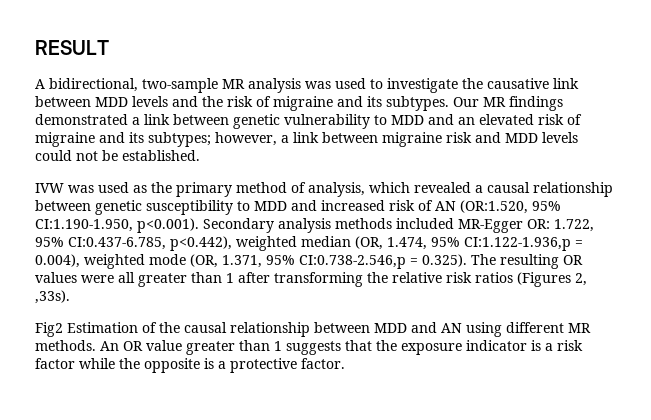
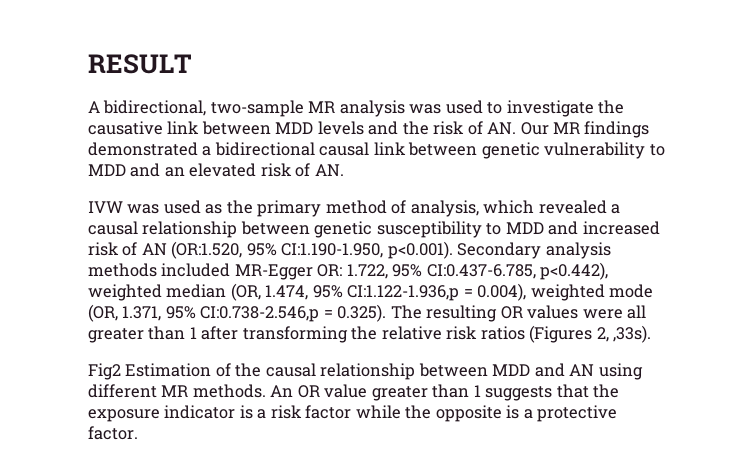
[273,96,449,111] migraine and its subtypes. -> [487,122,517,134] AN.
(140, 121) none -> [214,142,370,156] bidirectional causal
[35,132,578,147] [35,150,200,161] migraine and its subtypes; however, a link between migraine risk and MDD levels could not be established. -> [314,164,344,176] AN.

